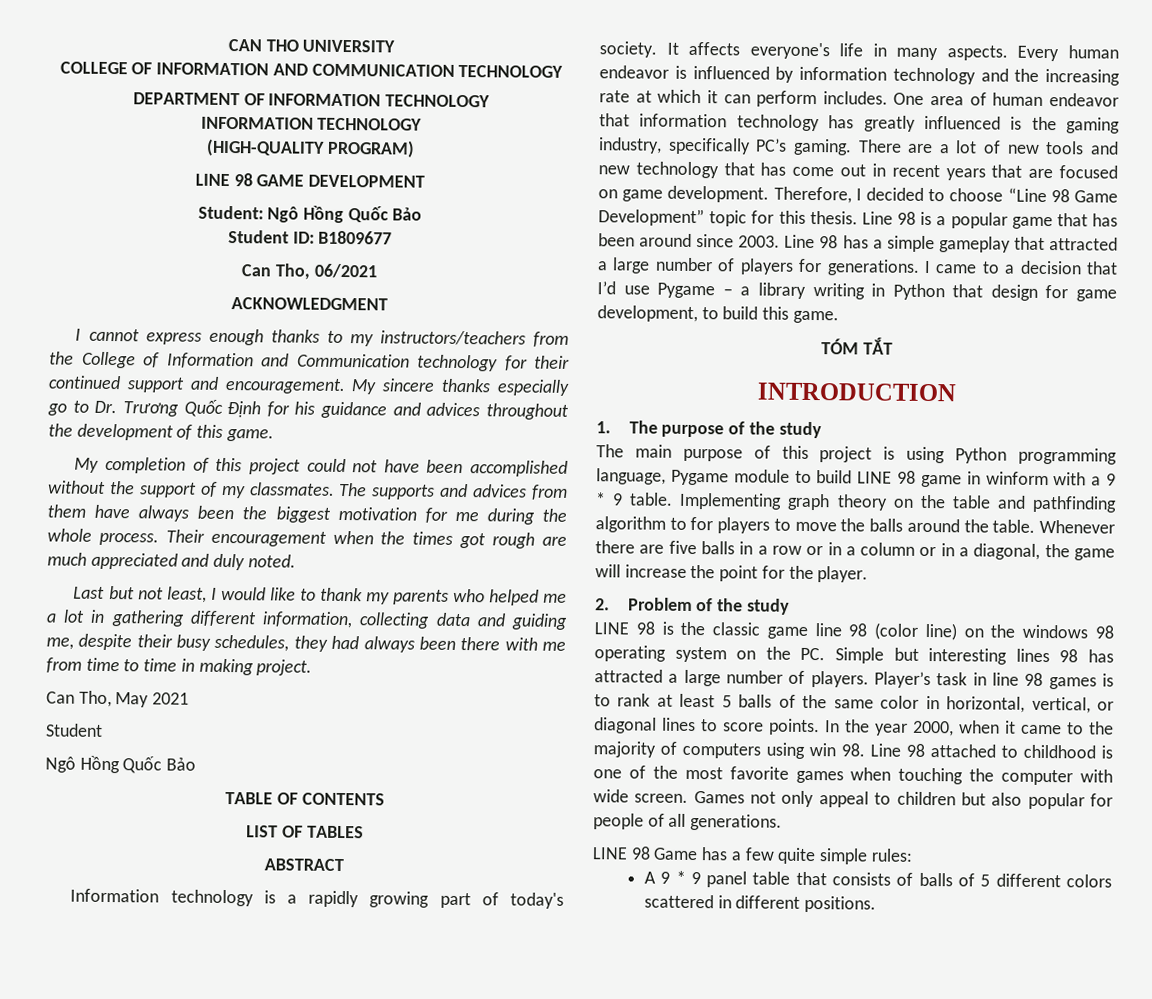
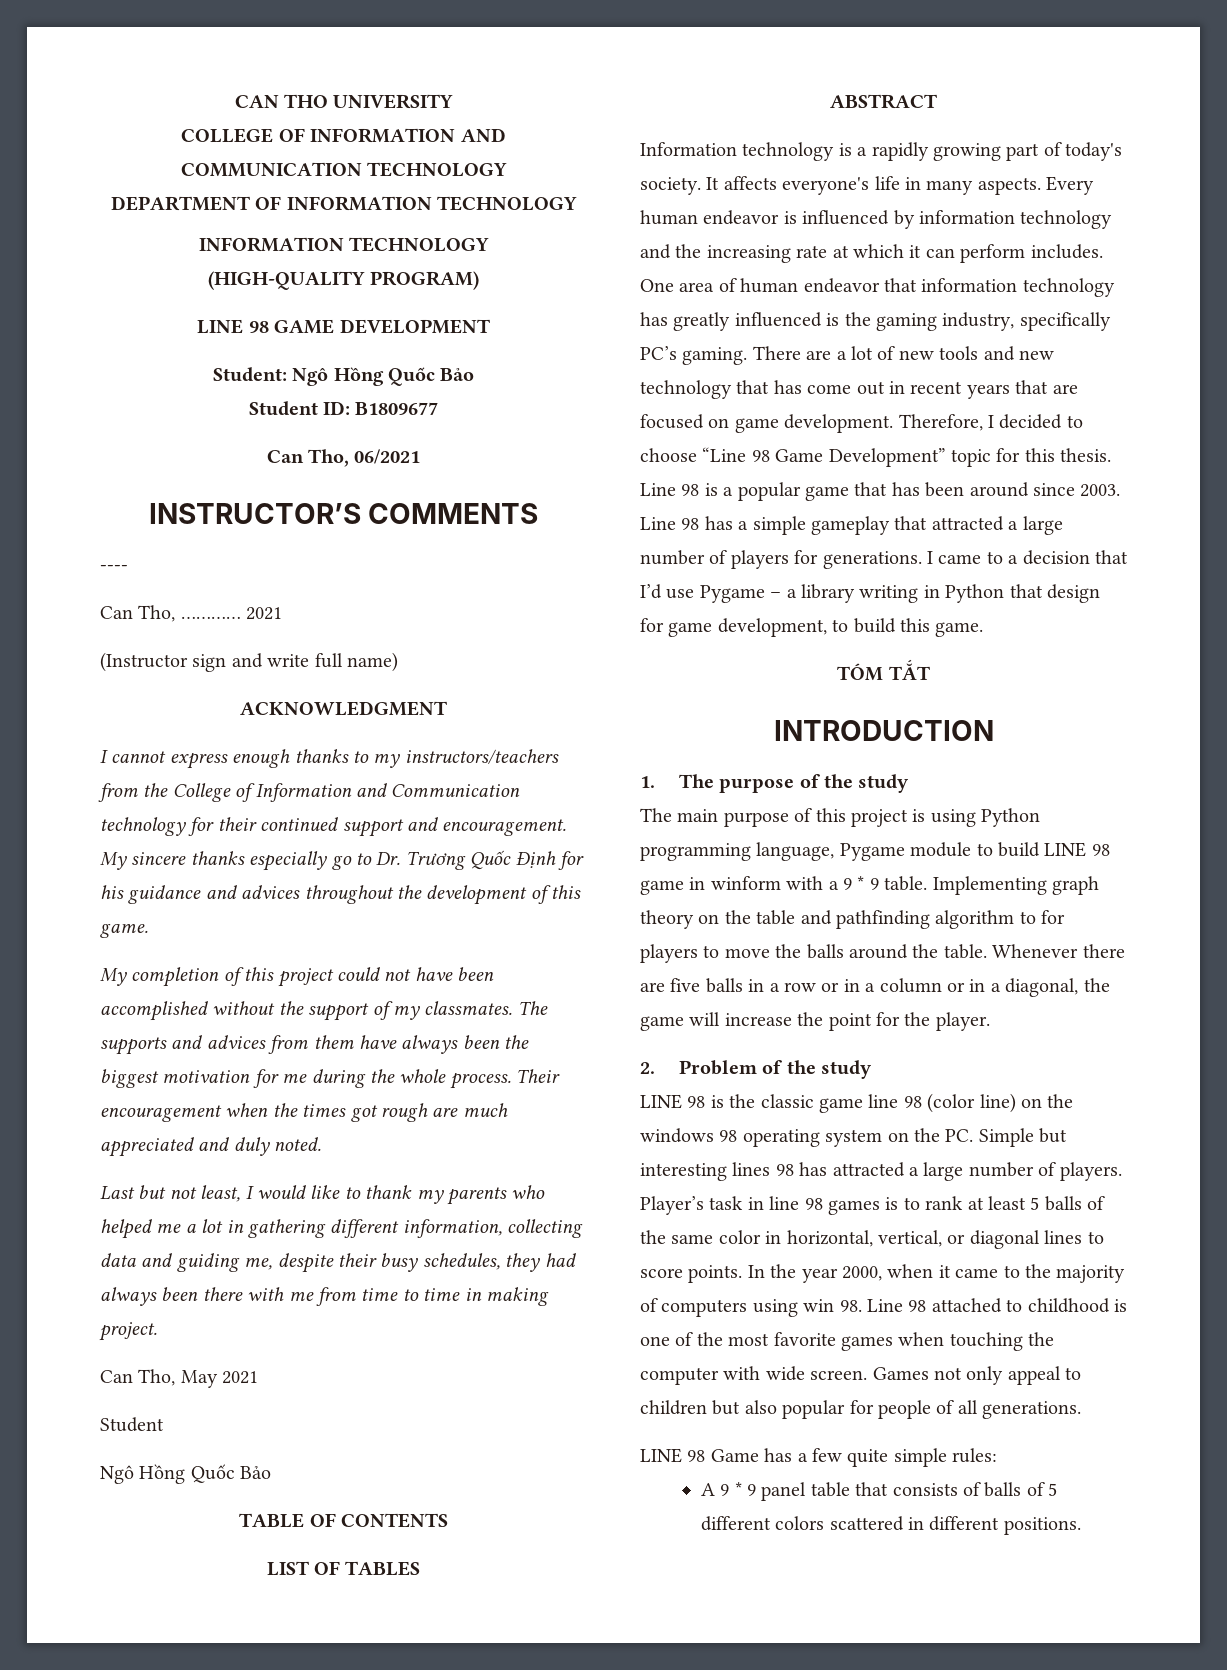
(378, 271) none -> [148,503,539,524] [100,565,128,571] [100,605,283,622] [100,652,398,672] // INSTRUCTOR’S COMMENTS // ---- // Can Tho, ………… 2021 // (Instructor sign and write full name)

